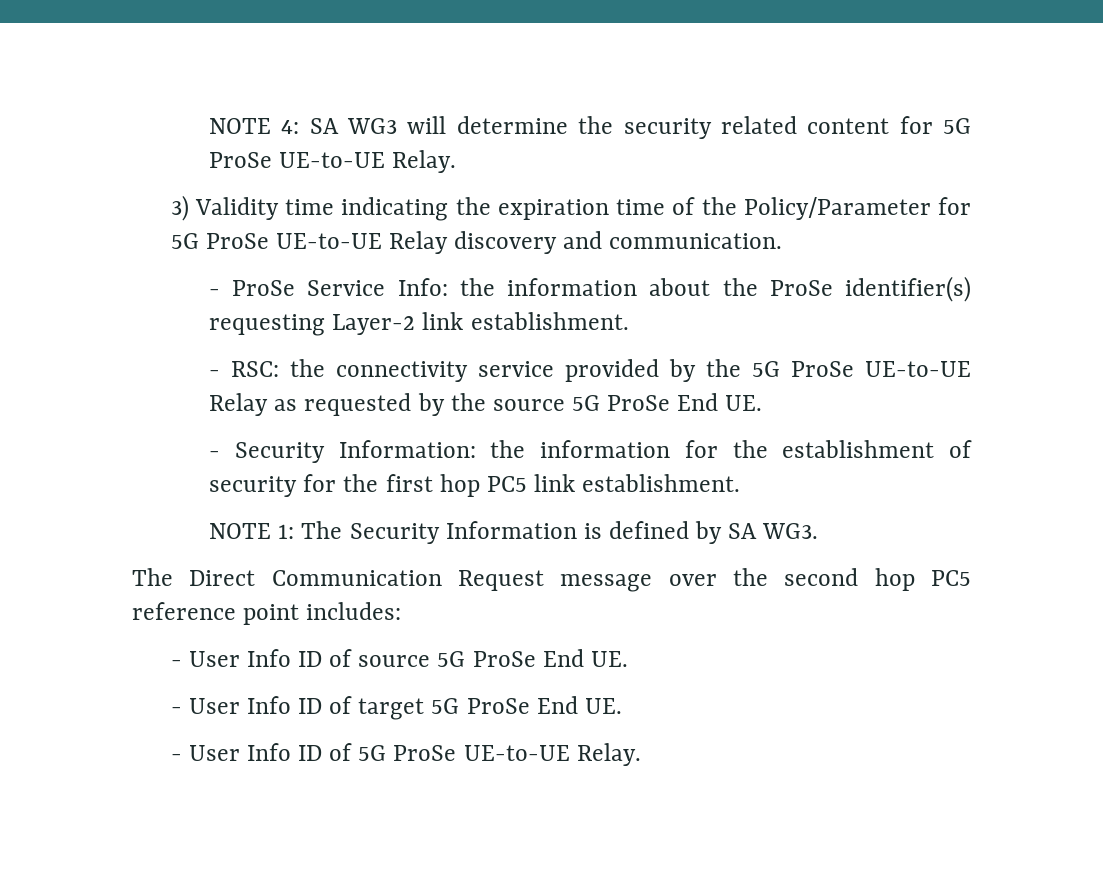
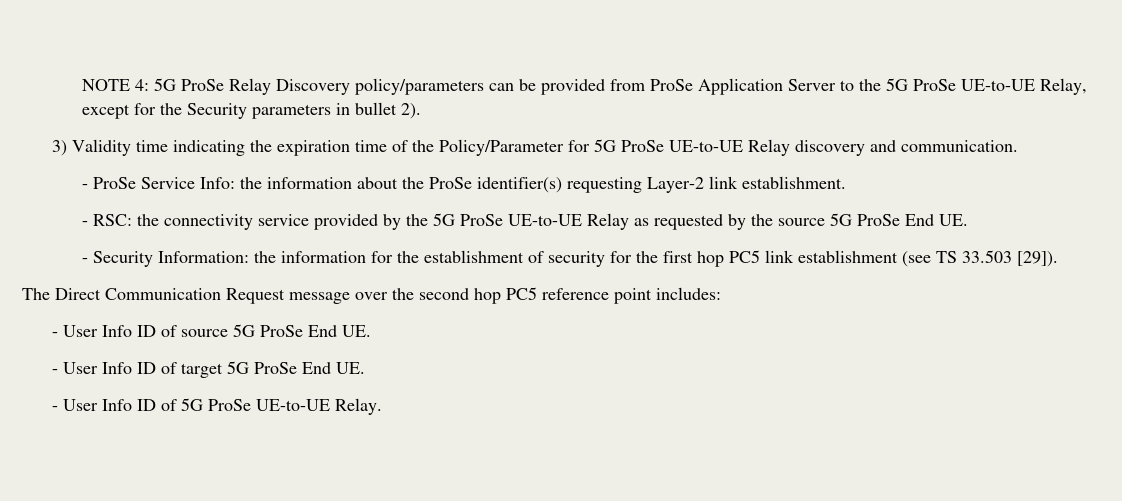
[309,116,972,139] [209,150,457,173] SA WG3 will determine the security related content for 5G ProSe UE-to-UE Relay. -> [154,78,1088,95] [82,102,422,119] 5G ProSe Relay Discovery policy/parameters can be provided from ProSe Application Server to the 5G ProSe UE-to-UE Relay, except for the Security parameters in bullet 2).
[582,474,741,492] [209,521,819,544] establishment. // NOTE 1: The Security Information is defined by SA WG3. -> [798,250,1059,267] establishment (see TS 33.503 [29]).

